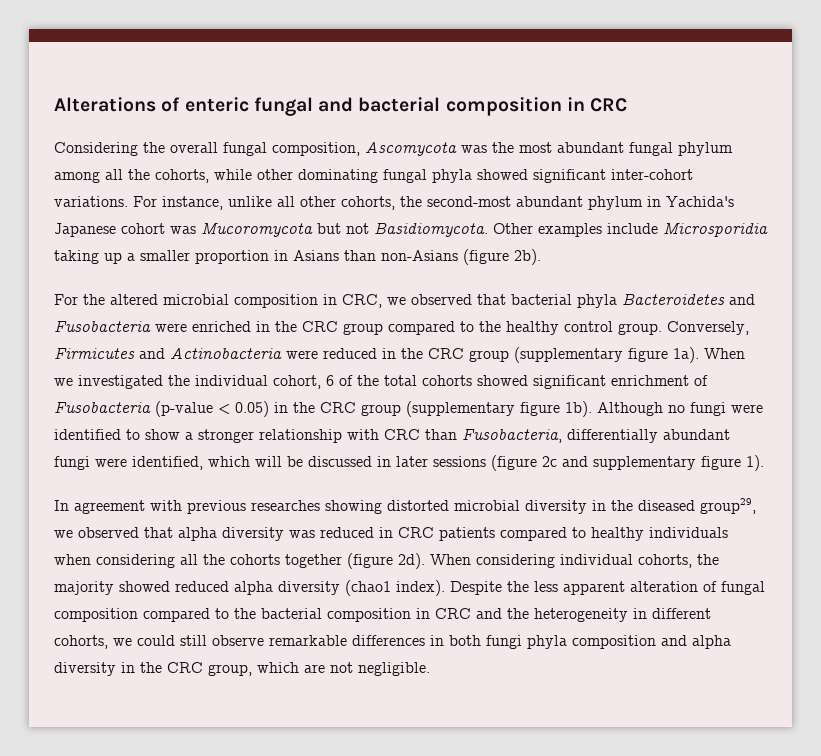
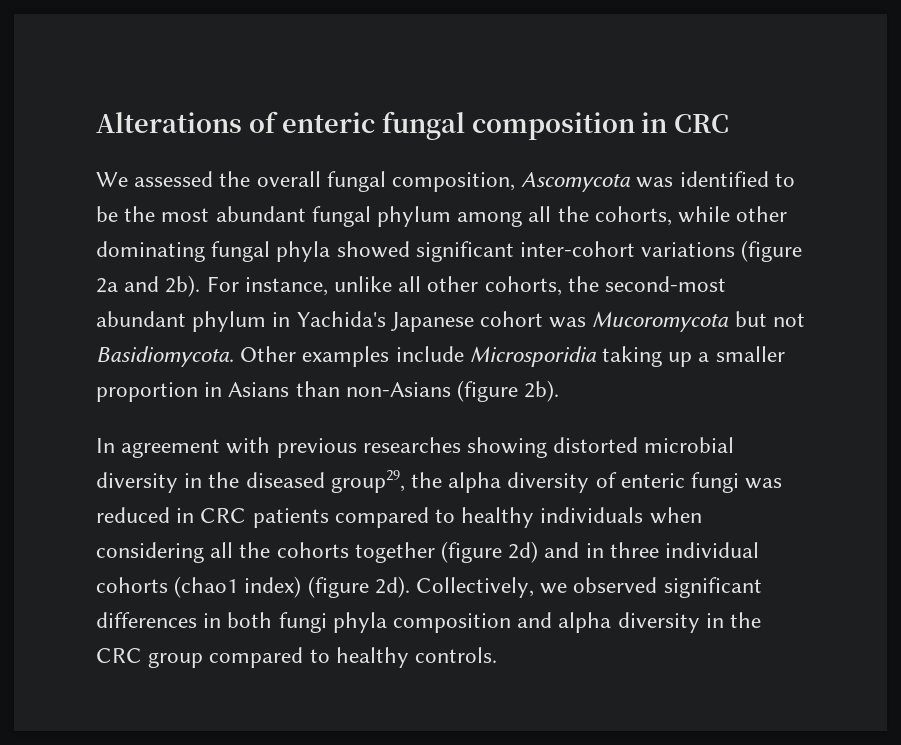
[318,97,441,112] and bacterial -> (465, 125) none
[54,142,138,156] Considering -> [96,171,214,187] We assessed
(487, 149) none -> [679,171,795,187] [96,206,118,222] identified to be
[54,196,128,207] variations. -> [641,240,803,262] [96,275,201,297] variations (figure 2a and 2b).
[54,293,755,308] [54,321,749,335] [54,347,745,363] [54,375,708,389] [54,401,763,417] [54,429,730,443] [54,455,764,471] // For the altered microbial composition in CRC, we observed that bacterial phyla Bacteroidetes and Fusobacteria were enriched in the CRC group compared to the healthy control group. Conversely, Firmicutes and Actinobacteria were reduced in the CRC group (supplementary figure 1a). When we investigated the individual cohort, 6 of the total cohorts showed significant enrichment of Fusobacteria (p-value < 0.05) in the CRC group (supplementary figure 1b). Although no fungi were identified to show a stronger relationship with CRC than Fusobacteria, differentially abundant fungi were identified, which will be discussed in later sessions (figure 2c and supplementary figure 1). -> (560, 391) none
[54,527,284,541] we observed that alpha diversity -> [411,472,740,493] the alpha diversity of enteric fungi
[398,553,719,569] [54,580,765,596] [54,608,711,622] [54,635,347,649] 2d). When considering individual cohorts, the majority showed reduced alpha diversity (chao1 index). Despite the less apparent alteration of fungal composition compared to the bacterial composition in CRC and the heterogeneity in different cohorts, we could still observe remarkable -> [508,541,760,563] [96,576,762,598] 2d) and in three individual cohorts (chao1 index) (figure 2d). Collectively, we observed significant
[208,662,430,676] group, which are not negligible. -> [148,647,498,668] group compared to healthy controls.

